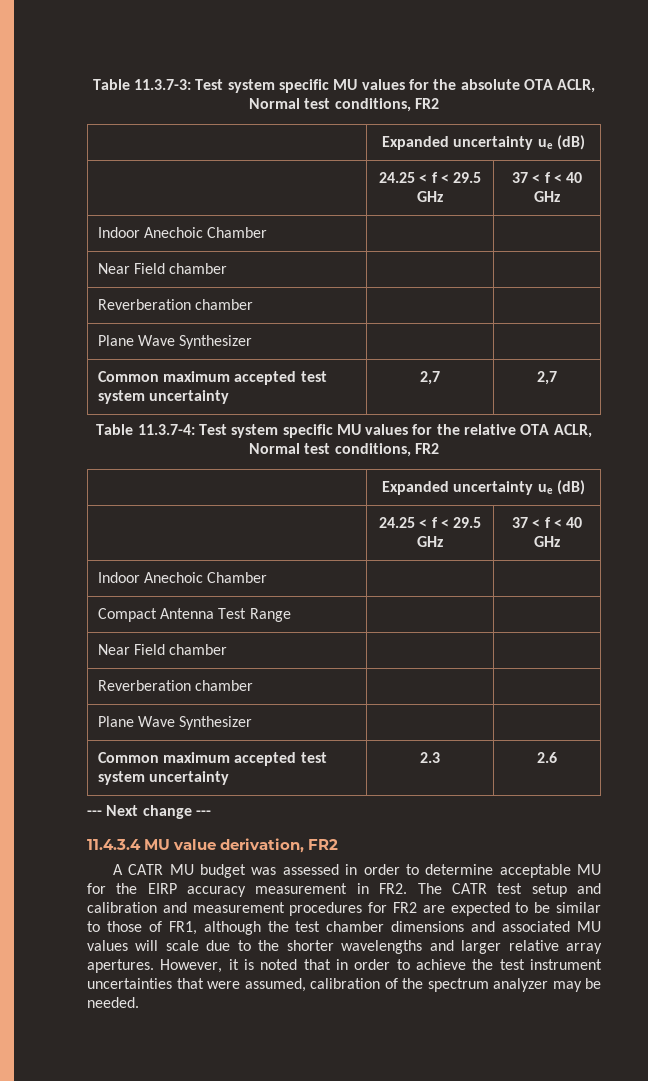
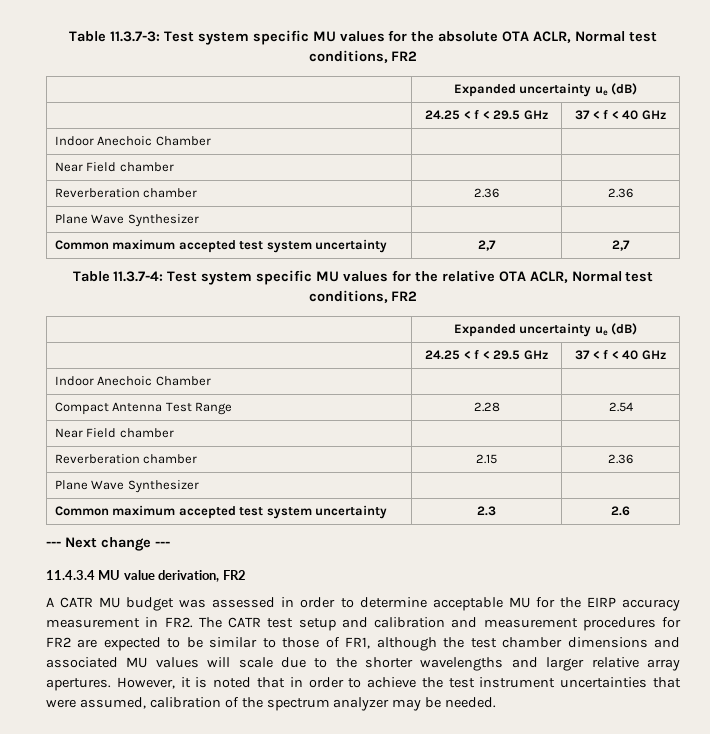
(253, 304) | -> [474,188,499,198] [608,188,633,198] 2.36 | 2.36
[97,644,228,655] [97,680,253,691] | // Near Field chamber | | // Reverberation chamber | | -> [473,402,500,412] [608,402,633,412] [54,428,174,438] [54,454,198,464] [476,454,497,464] [608,454,633,464] 2.28 | 2.54 // Near Field chamber | | // Reverberation chamber | 2.15 | 2.36

